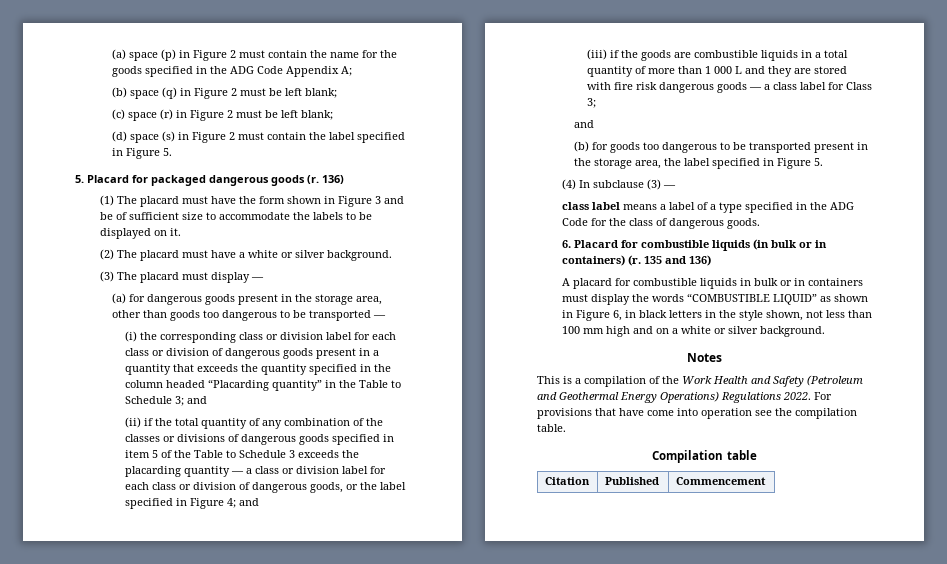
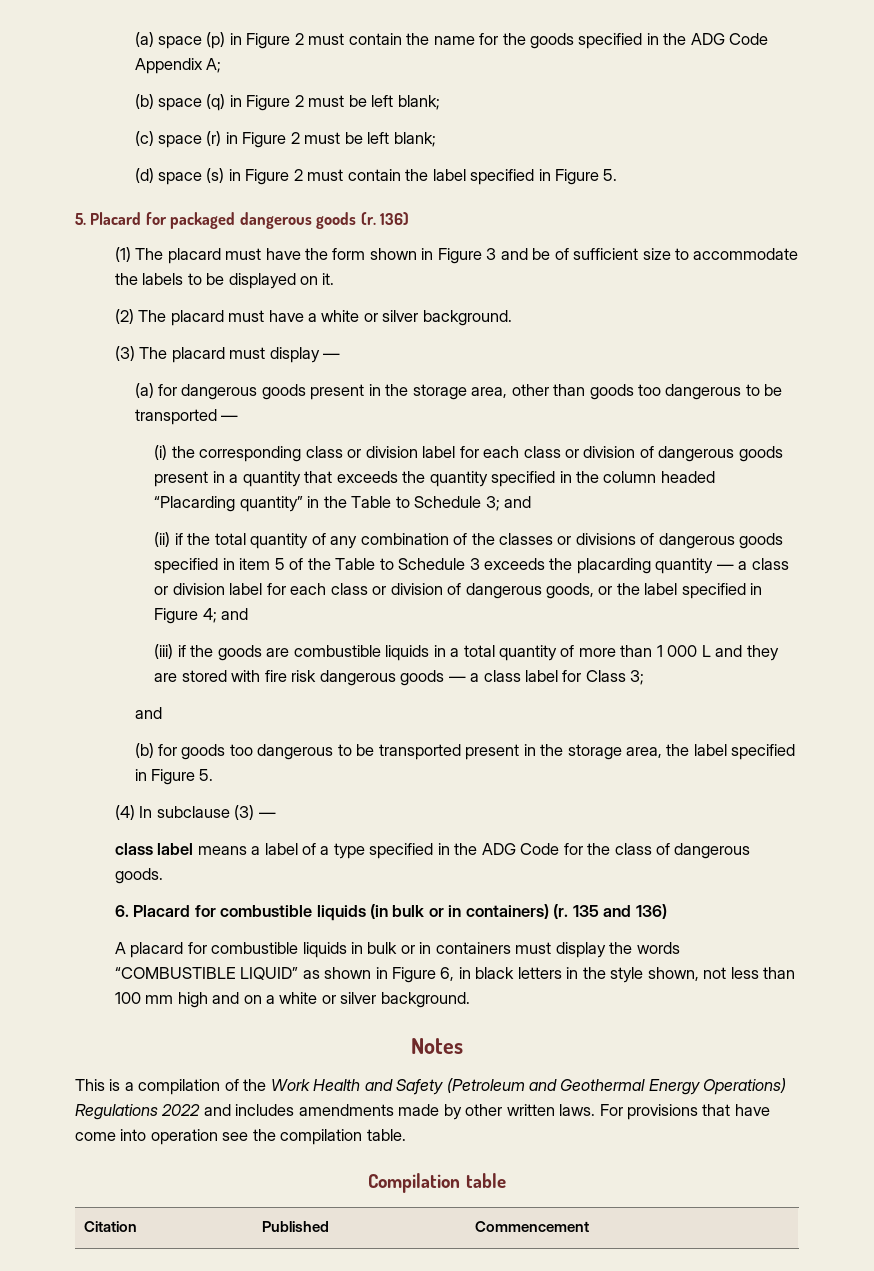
[783,392,811,400] 2022. -> [161,1104,596,1120] 2022 and includes amendments made by other written laws.

